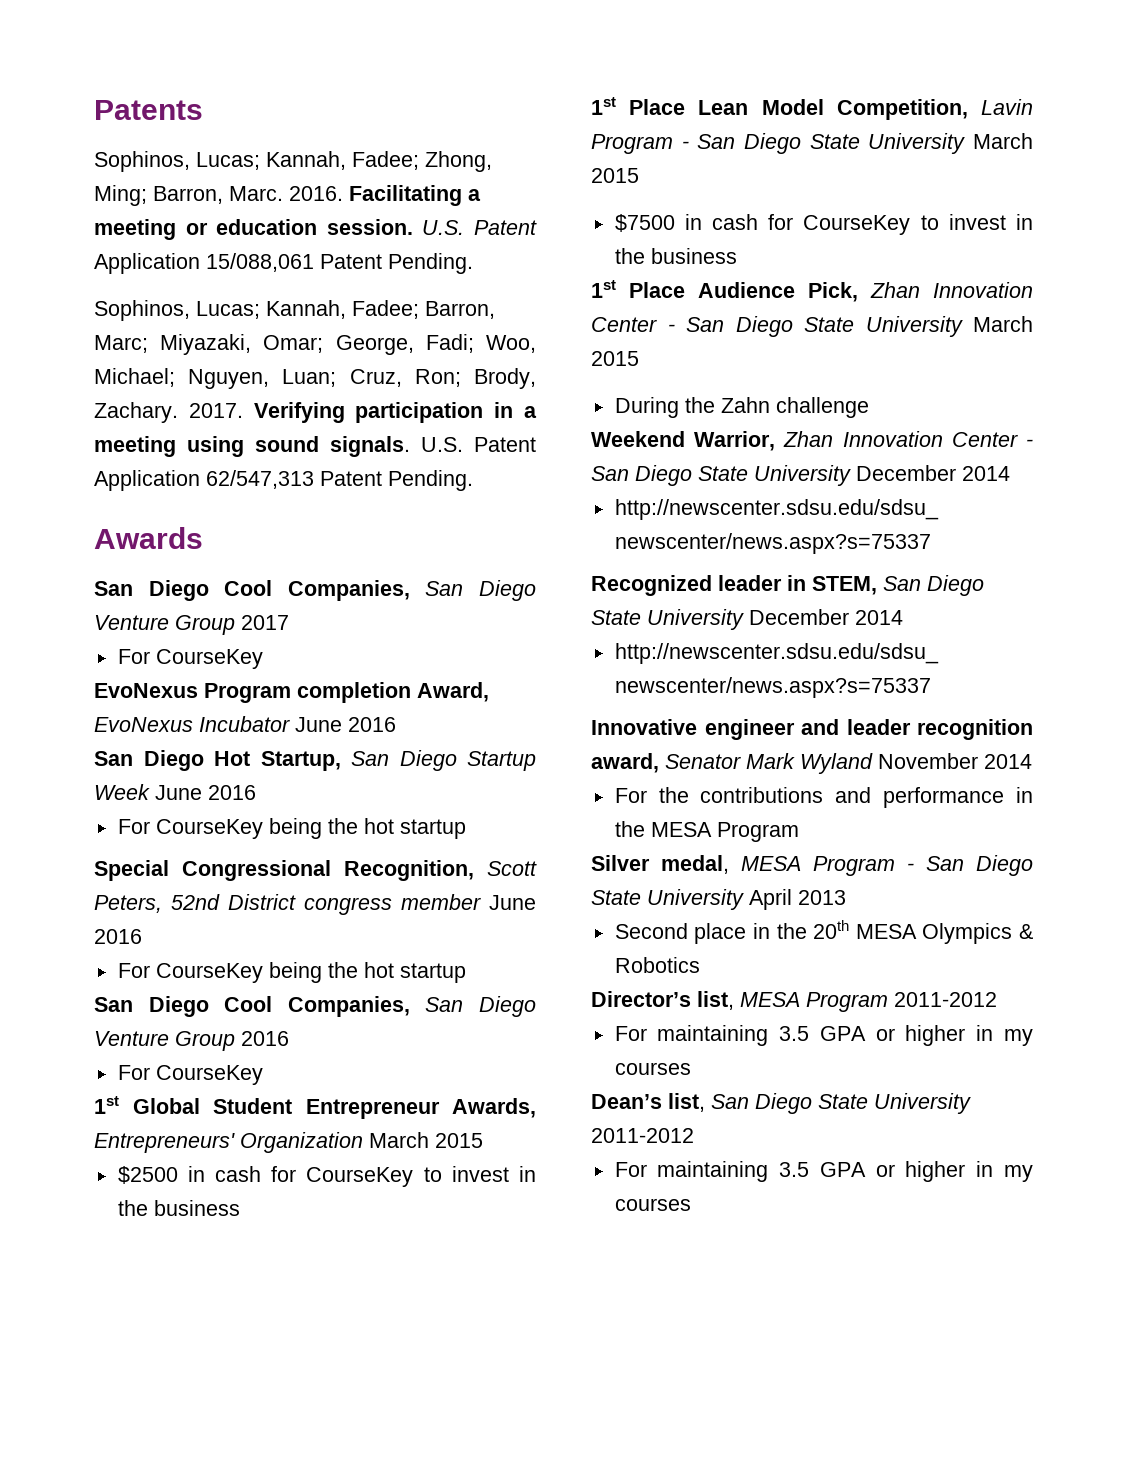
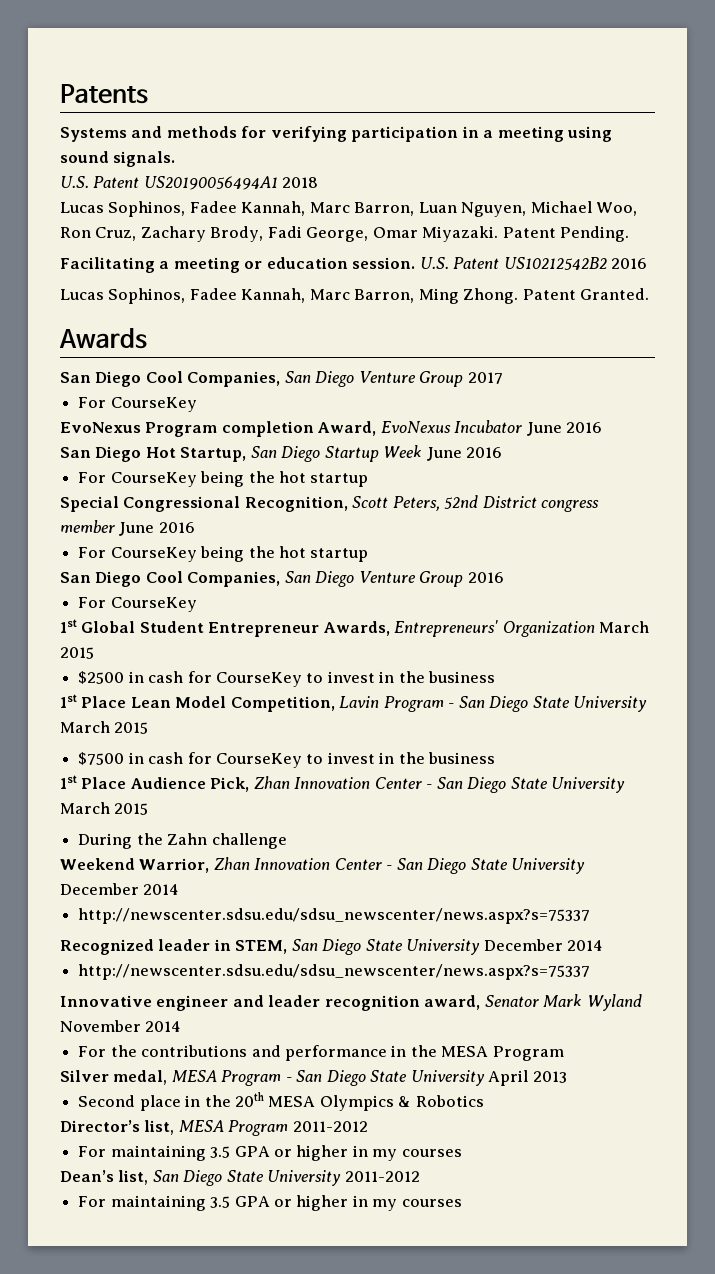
[94,151,492,172] [94,185,343,206] Sophinos, Lucas; Kannah, Fadee; Zhong, Ming; Barron, Marc. 2016. -> [60,126,613,142] [60,151,176,167] [60,176,319,190] [60,201,638,217] [60,226,630,242] Systems and methods for verifying participation in a meeting using sound signals. // U.S. Patent US20190056494A1 2018 // Lucas Sophinos, Fadee Kannah, Marc Barron, Luan Nguyen, Michael Woo, Ron Cruz, Zachary Brody, Fadi George, Omar Miyazaki. Patent Pending. //
[94,253,473,274] [94,300,495,321] [94,334,536,355] [94,368,536,389] [94,402,537,423] [94,436,536,457] [94,470,473,491] Application 15/088,061 Patent Pending. // Sophinos, Lucas; Kannah, Fadee; Barron, Marc; Miyazaki, Omar; George, Fadi; Woo, Michael; Nguyen, Luan; Cruz, Ron; Brody, Zachary. 2017. Verifying participation in a meeting using sound signals. U.S. Patent Application 62/547,313 Patent Pending. -> [503,257,648,270] [60,288,650,304] US10212542B2 2016 // Lucas Sophinos, Fadee Kannah, Marc Barron, Ming Zhong. Patent Granted.

